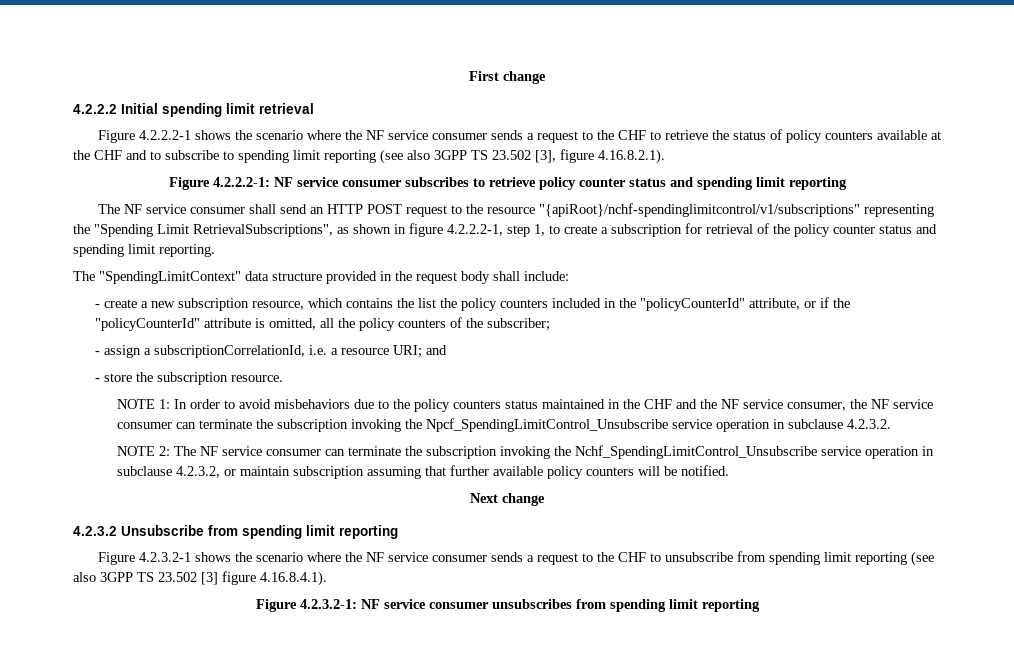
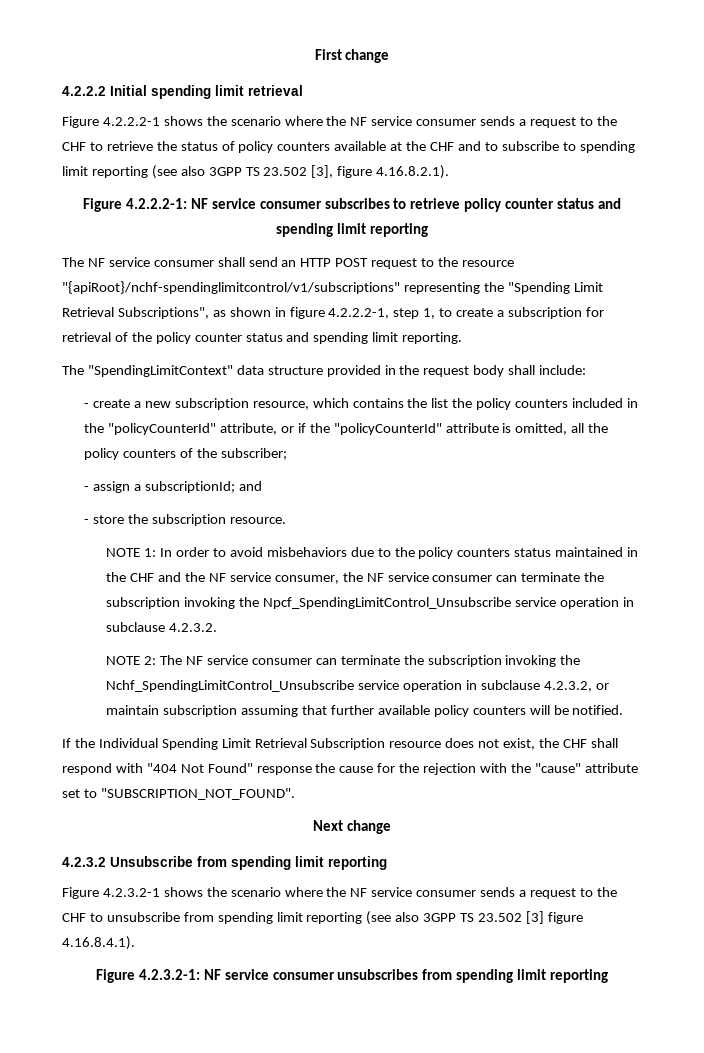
[193,224,333,237] RetrievalSubscriptions", -> [62,307,209,319] Retrieval Subscriptions",
[153,345,422,358] subscriptionCorrelationId, i.e. a resource URI; -> [144,481,235,493] subscriptionId;
(729, 470) none -> [62,738,618,750] [62,763,638,775] [62,788,295,800] // If the Individual Spending Limit Retrieval Subscription resource does not exist, the CHF shall respond with "404 Not Found" response the cause for the rejection with the "cause" attribute set to "SUBSCRIPTION_NOT_FOUND".

